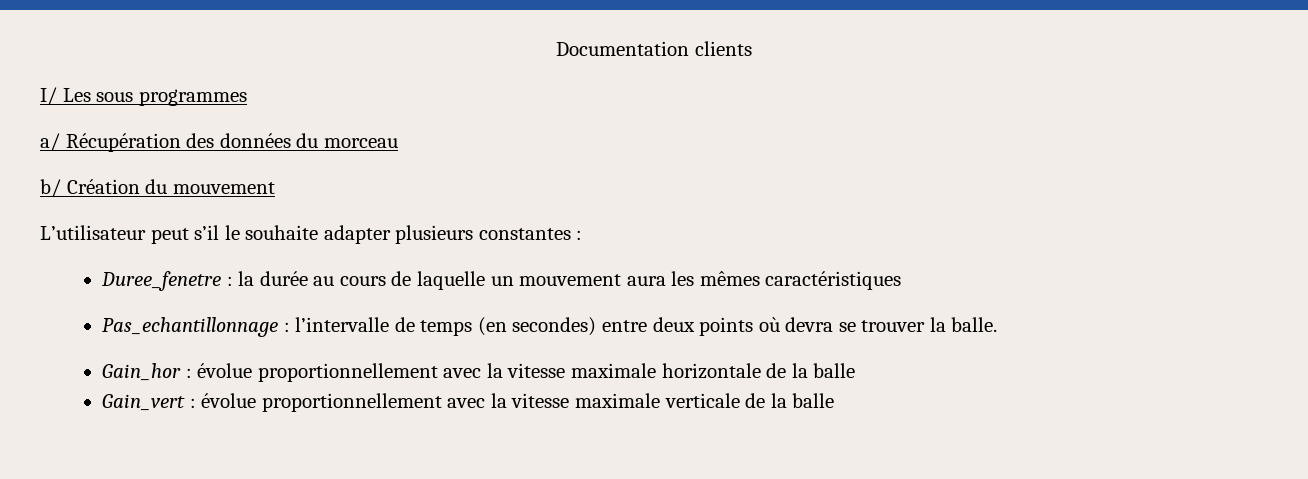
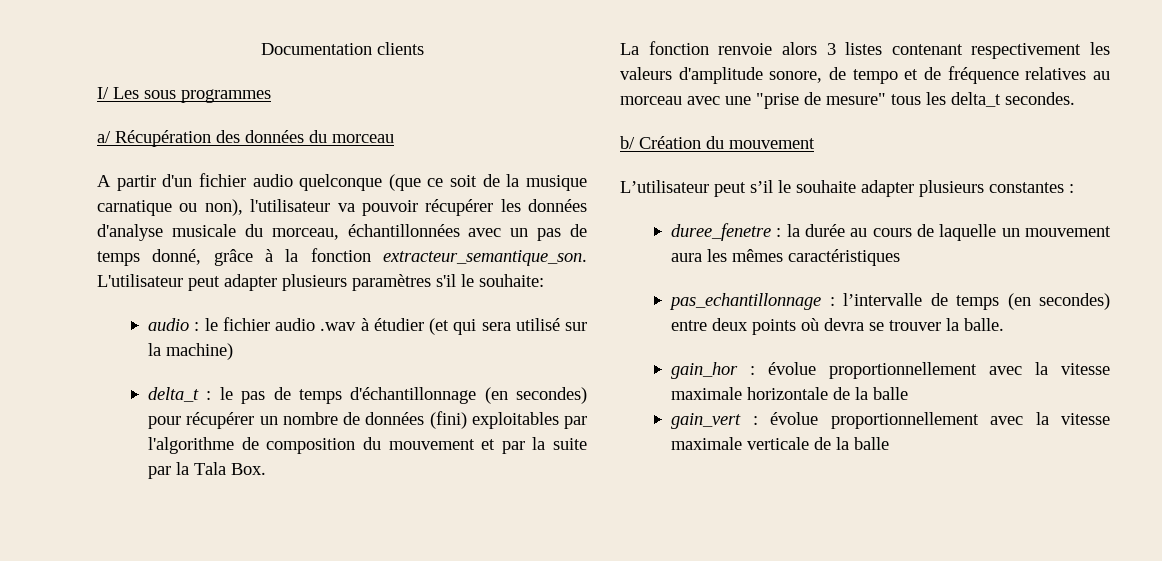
(398, 143) none -> [97,173,587,191] [97,199,587,216] [97,224,587,241] [97,248,587,266] [97,274,544,291] [148,317,587,335] [148,343,234,360] [148,387,587,404] [148,411,587,429] [148,437,587,454] [148,462,267,479] [620,41,1110,59] [620,66,1110,84] [620,92,1075,109] // A partir d'un fichier audio quelconque (que ce soit de la musique carnatique ou non), l'utilisateur va pouvoir récupérer les données d'analyse musicale du morceau, échantillonnées avec un pas de temps donné, grâce à la fonction extracteur_semantique_son. L'utilisateur peut adapter plusieurs paramètres s'il le souhaite: // audio : le fichier audio .wav à étudier (et qui sera utilisé sur la machine) // delta_t : le pas de temps d'échantillonnage (en secondes) pour récupérer un nombre de données (fini) exploitables par l'algorithme de composition du mouvement et par la suite par la Tala Box. // La fonction renvoie alors 3 listes contenant respectivement les valeurs d'amplitude sonore, de tempo et de fréquence relatives au morceau avec une "prise de mesure" tous les delta_t secondes.
[101,271,222,291] Duree_fenetre -> [671,223,772,241] duree_fenetre
[102,317,279,337] Pas_echantillonnage -> [669,293,822,310] pas_echantillonnage
[102,363,182,381] Gain_hor -> [671,362,739,379] gain_hor
[102,394,186,411] Gain_vert -> [671,413,742,429] gain_vert

